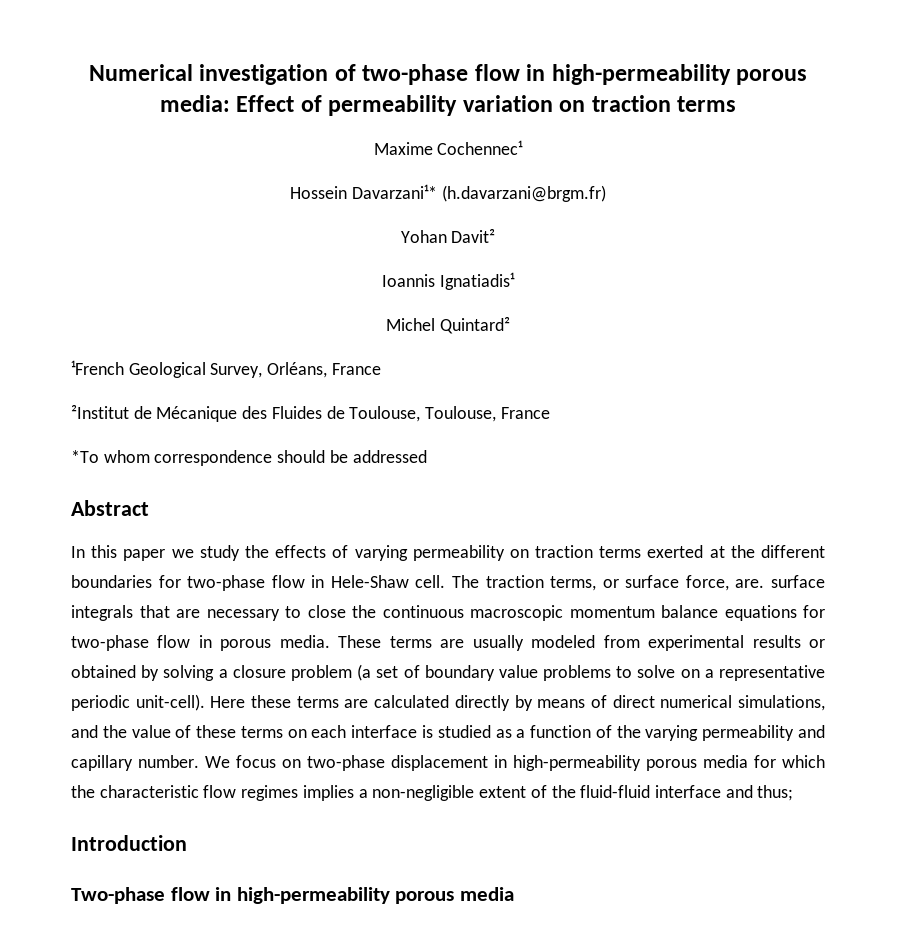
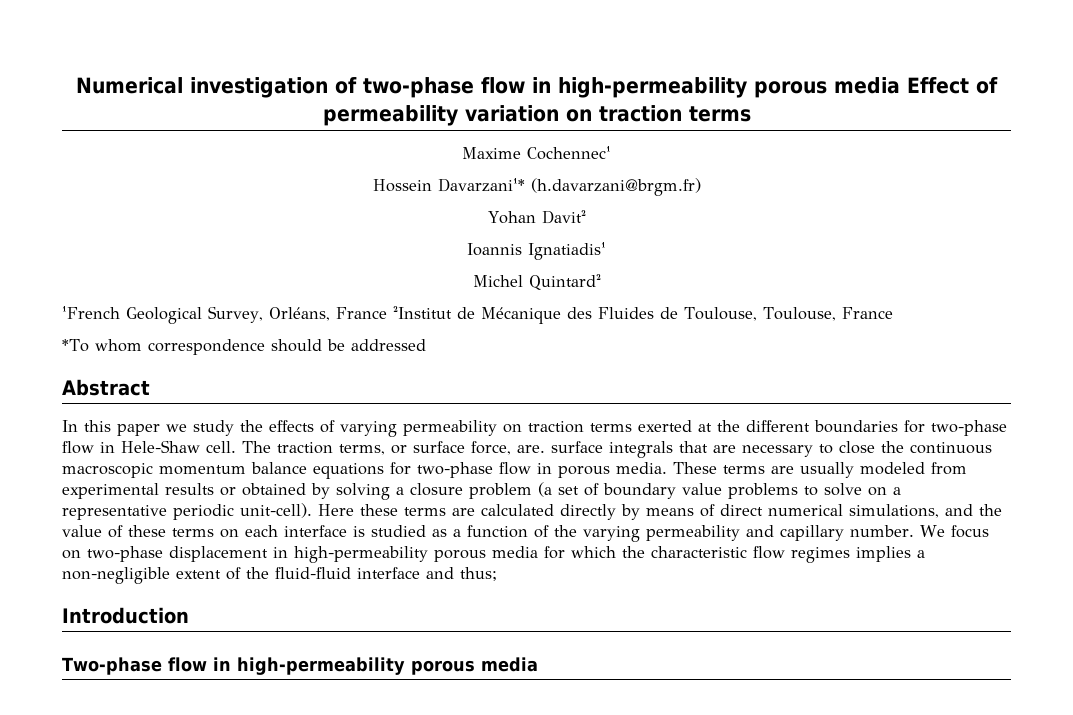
[159,95,230,112] media: -> [834,77,900,94] media
(381, 369) // -> (387, 313) none

